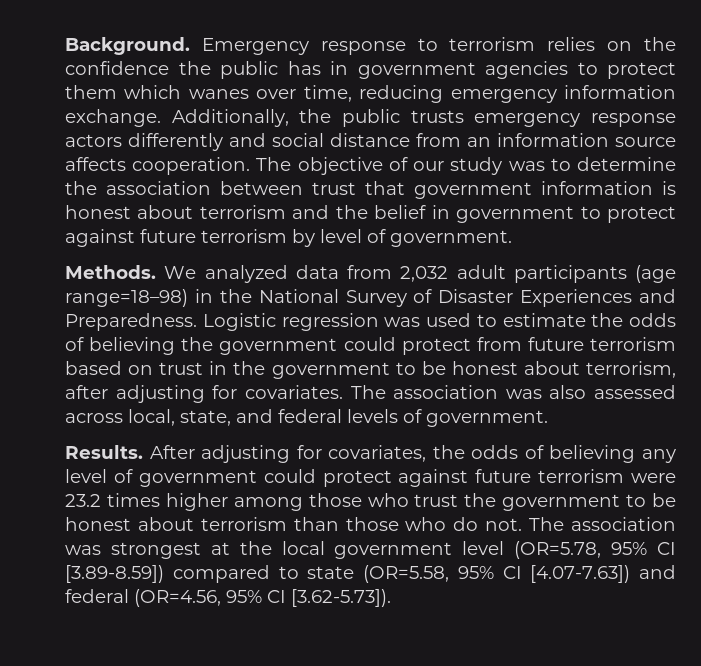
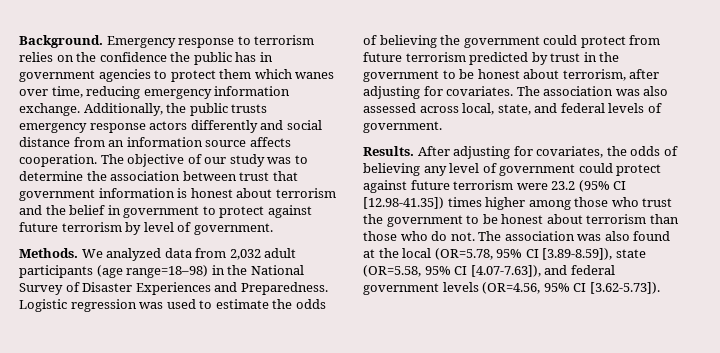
[65,361,154,375] based on -> [469,52,548,65] predicted by
(101, 500) none -> [578,180,627,192] [363,197,444,209] (95% CI [12.98-41.35])
[110,542,201,559] strongest -> [604,231,671,241] also found
[334,541,505,559] government level -> (432, 253) none
[65,565,299,583] [3.89-8.59]) compared to -> [542,248,613,260] [3.89-8.59]),
[530,565,676,583] [65,589,129,603] [4.07-7.63]) and federal -> [470,265,615,277] [363,282,479,295] [4.07-7.63]), and federal government levels

